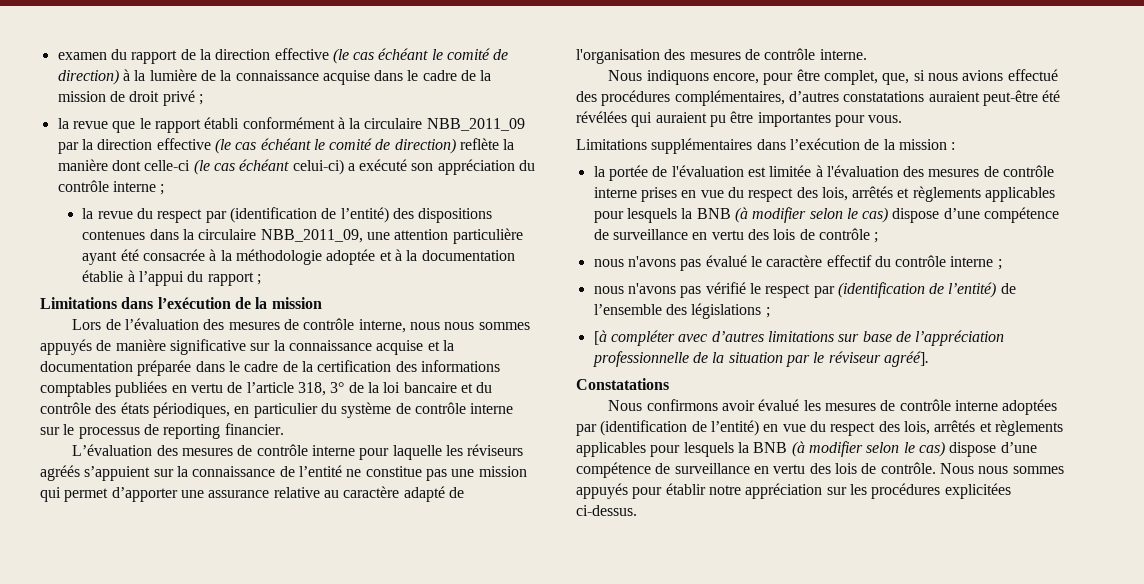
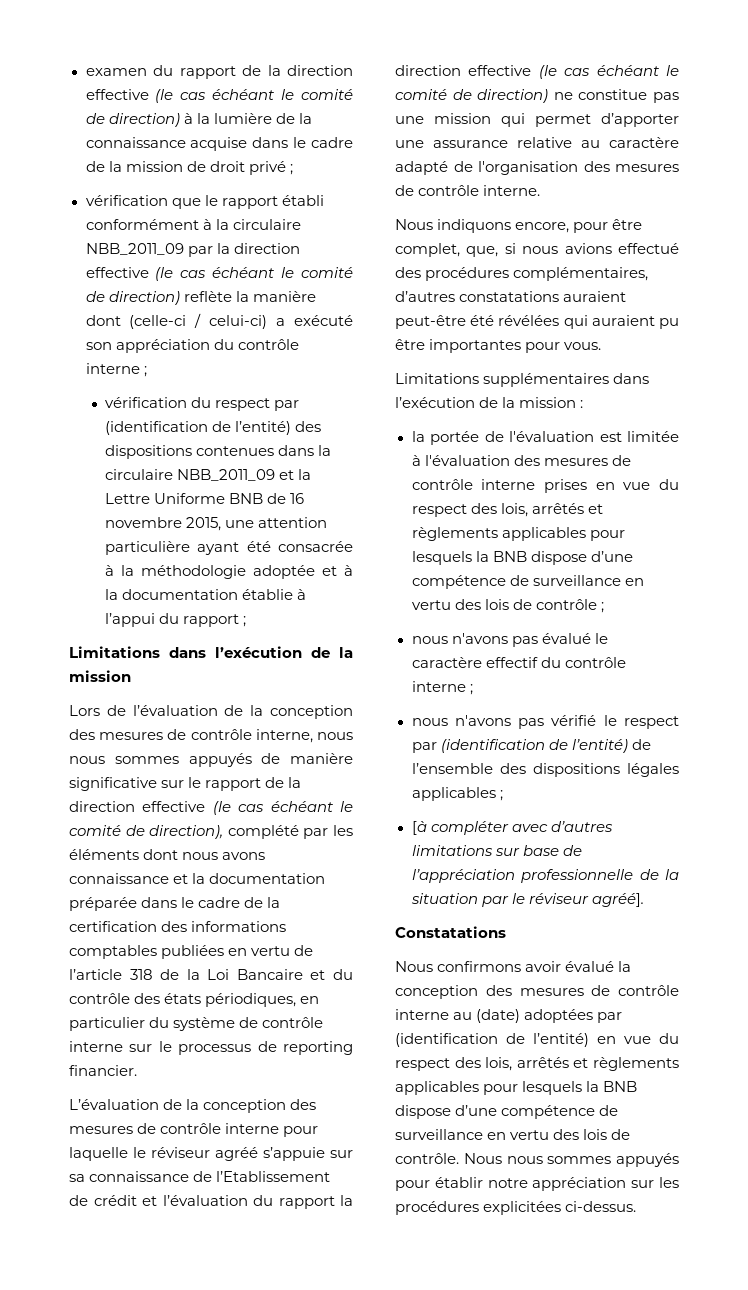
[57,118,108,129] la revue -> [85,195,168,206] vérification
[144,159,290,175] celle-ci (le cas échéant -> [129,313,202,329] (celle-ci /
[82,208,133,219] la revue -> [105,397,188,408] vérification
[260,229,363,243] NBB_2011_09, -> [177,469,312,481] [105,493,305,504] [105,517,222,531] NBB_2011_09 et la Lettre Uniforme BNB de 16 novembre 2015,
(199, 324) none -> [224,705,353,719] de la conception
[273,340,424,355] la connaissance acquise -> [188,777,302,791] [69,801,353,815] [69,825,353,839] [69,849,266,860] [69,873,169,884] le rapport de la direction effective (le cas échéant le comité de direction), complété par les éléments dont nous avons connaissance
[297,382,457,396] 318, 3° de la loi bancaire -> [129,969,303,980] 318 de la Loi Bancaire
(153, 450) none -> [163,1099,287,1113] de la conception
[445,444,524,456] [40,465,342,481] les réviseurs agréés s’appuient sur la connaissance de l’entité -> [133,1147,353,1161] [69,1171,331,1182] [69,1195,353,1209] [395,65,679,79] [395,89,549,103] le réviseur agréé s’appuie sur sa connaissance de l’Etablissement de crédit et l’évaluation du rapport la direction effective (le cas échéant le comité de direction)
[734,207,889,223] (à modifier selon le cas) -> (527, 556) none
[691,303,762,319] législations -> [532,763,679,777] [411,787,496,801] dispositions légales applicables
[803,399,998,411] les mesures de contrôle interne -> [618,961,632,972] [395,985,679,999] [395,1009,521,1023] la conception des mesures de contrôle interne au (date)
[791,441,945,457] (à modifier selon le cas) -> (638, 1086) none

